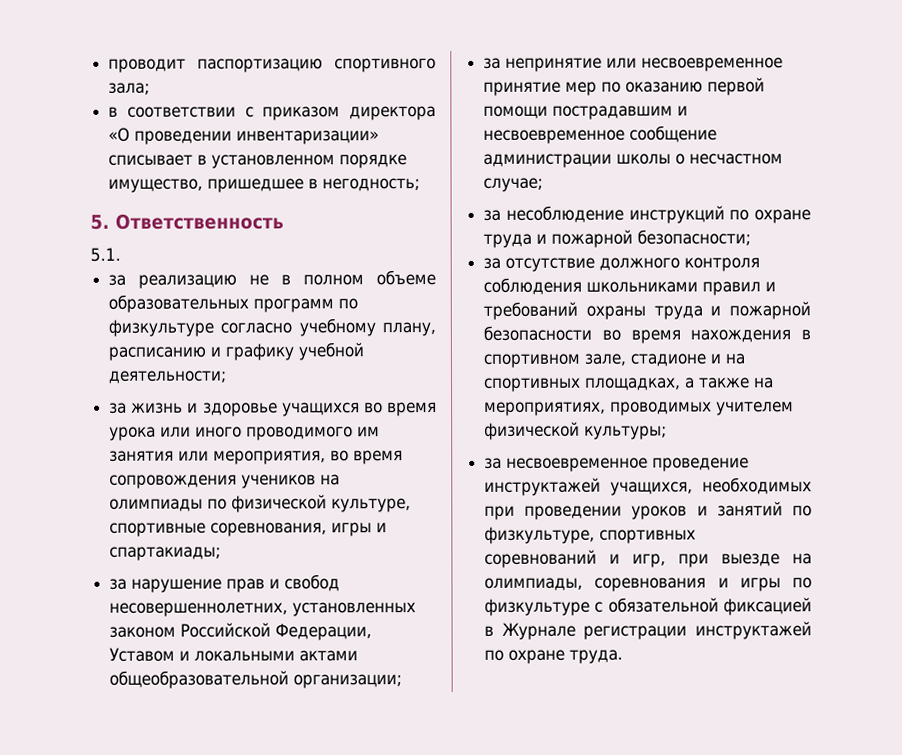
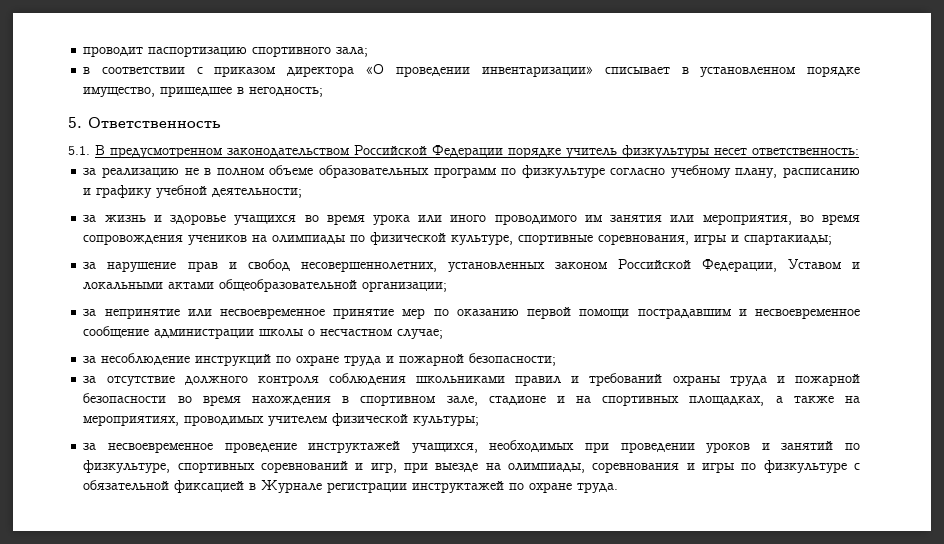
(121, 254) none -> [95,145,859,158] В предусмотренном законодательством Российской Федерации порядке учитель физкультуры несет ответственность:

